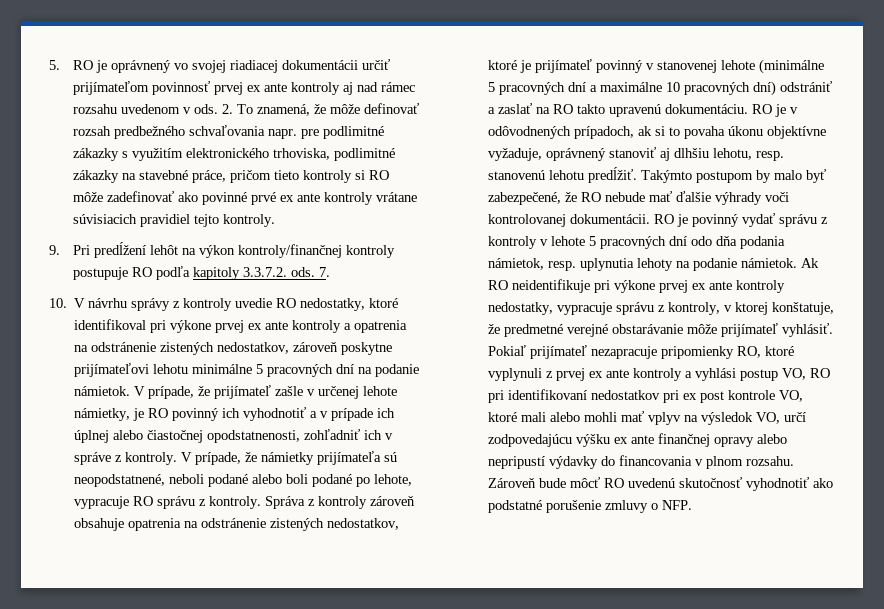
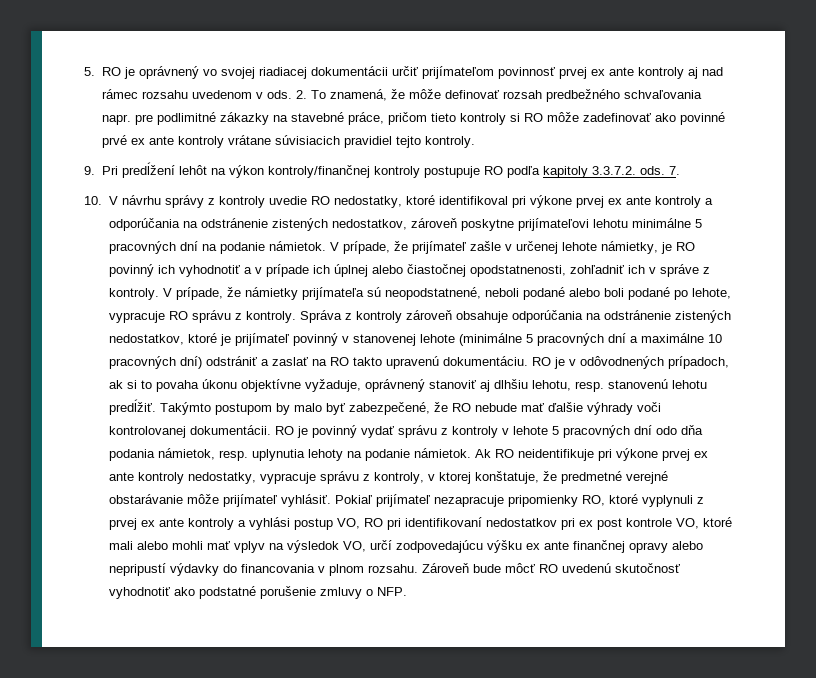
[121,148,395,161] [72,170,119,183] s využitím elektronického trhoviska, podlimitné zákazky -> (269, 118) none
[354,320,408,333] opatrenia -> [108,218,180,231] odporúčania
[128,518,182,531] opatrenia -> [511,310,583,323] odporúčania

